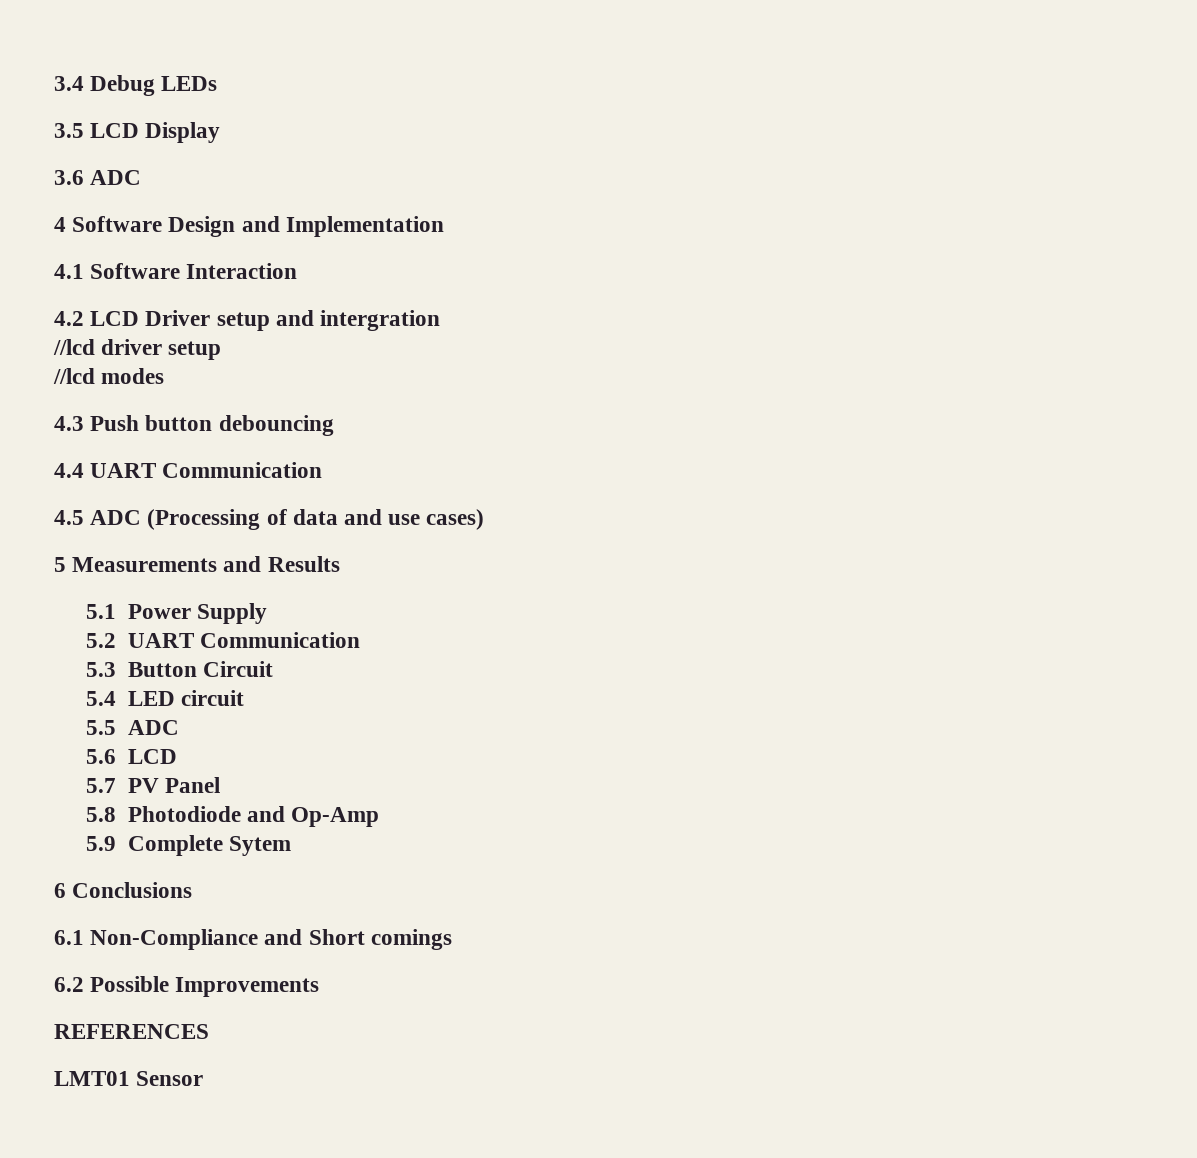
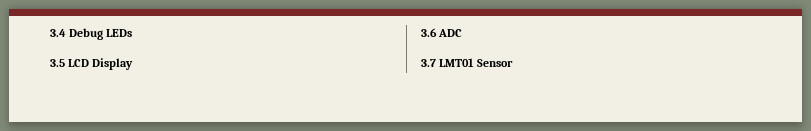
[54,216,444,237] [54,263,298,279] [54,310,441,331] [53,339,222,360] [53,368,165,384] [54,415,334,436] [54,462,323,478] [54,509,485,530] [54,556,340,572] [86,603,267,624] [86,632,360,648] [86,661,273,677] [86,690,244,706] [86,720,179,735] [86,749,177,764] [86,777,220,793] [86,806,379,827] [86,835,291,856] [54,882,193,898] [54,929,452,950] [54,976,320,997] [54,1024,209,1039] 4 Software Design and Implementation // 4.1 Software Interaction // 4.2 LCD Driver setup and intergration // //lcd driver setup // //lcd modes // 4.3 Push button debouncing // 4.4 UART Communication // 4.5 ADC (Processing of data and use cases) // 5 Measurements and Results // 5.1 Power Supply // 5.2 UART Communication // 5.3 Button Circuit // 5.4 LED circuit // 5.5 ADC // 5.6 LCD // 5.7 PV Panel // 5.8 Photodiode and Op-Amp // 5.9 Complete Sytem // 6 Conclusions // 6.1 Non-Compliance and Short comings // 6.2 Possible Improvements // REFERENCES // -> [421,59,436,67] 3.7

